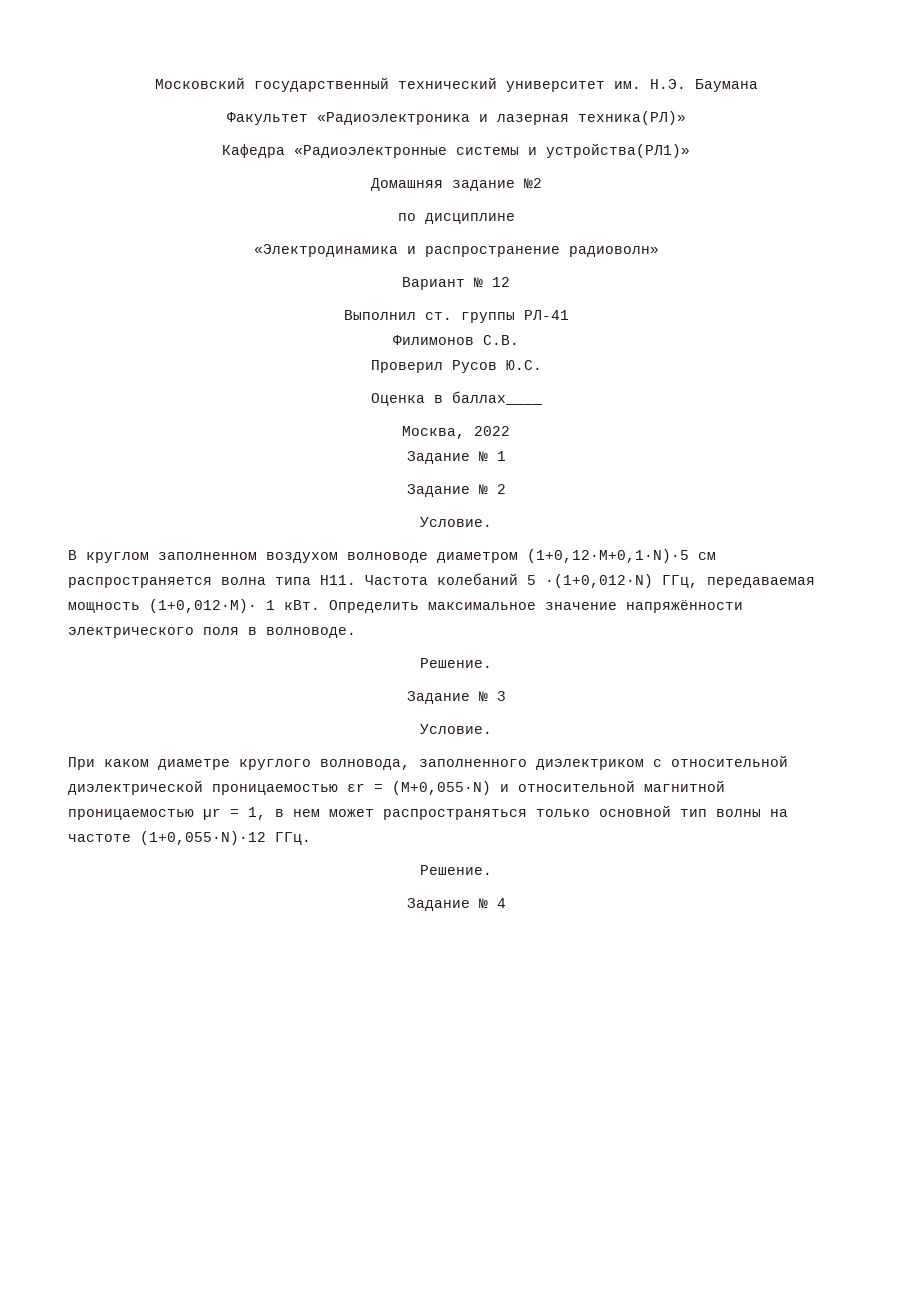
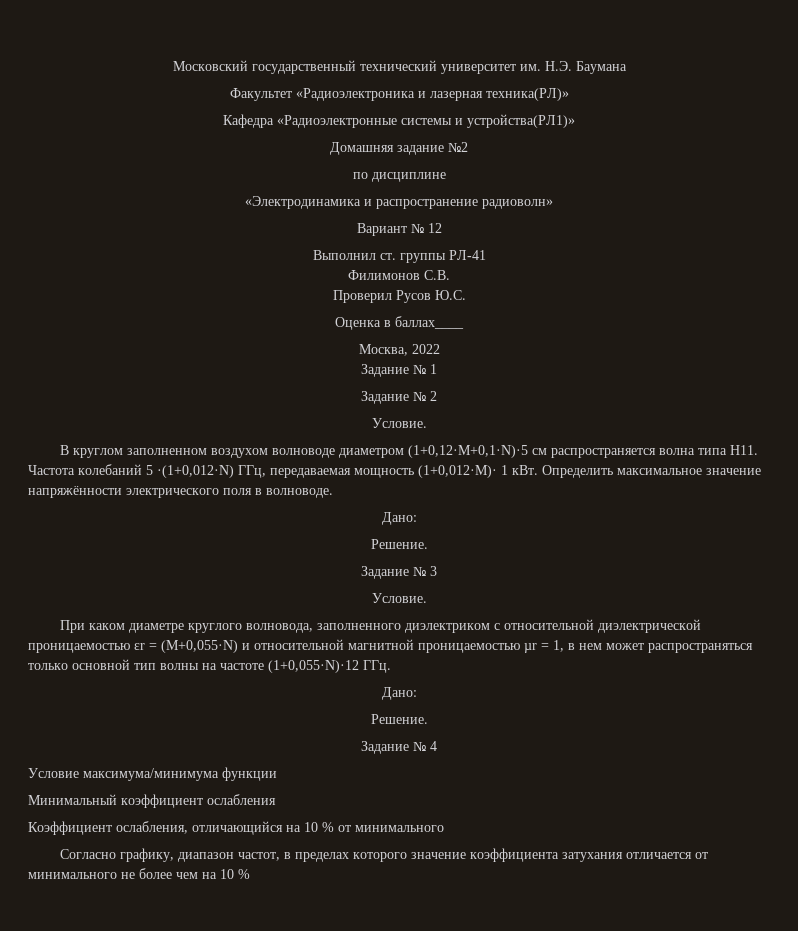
(356, 632) none -> [381,512,417,525] // Дано:
(311, 838) none -> [381,687,417,700] // Дано:
(506, 903) none -> [28,767,277,781] [28,794,276,808] [28,821,444,835] [60,848,709,862] [28,868,250,879] // Условие максимума/минимума функции // Минимальный коэффициент ослабления // Коэффициент ослабления, отличающийся на 10 % от минимального // Согласно графику, диапазон частот, в пределах которого значение коэффициента затухания отличается от минимального не более чем на 10 %

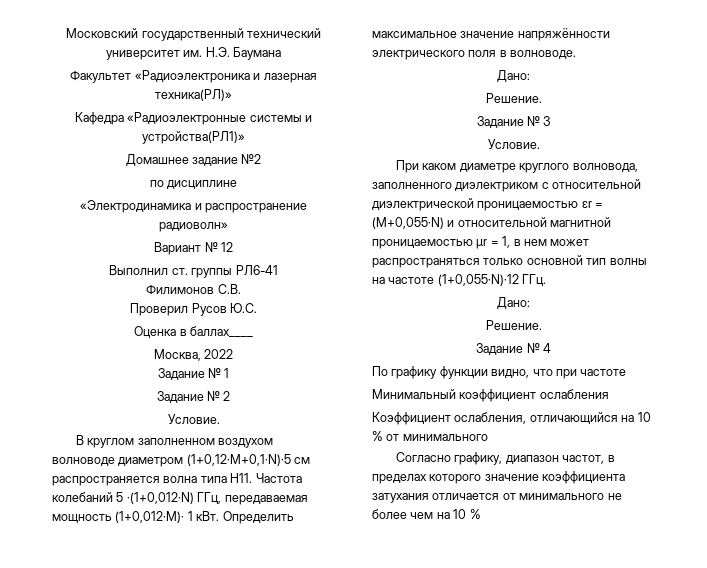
[330,142,394,155] Домашняя -> [125,154,189,166] Домашнее
[448,250,486,260] РЛ-41 -> [235,265,278,275] РЛ6-41
[28,768,219,781] Условие максимума/минимума -> [372,366,438,379] По графику
(277, 774) none -> [491,369,627,379] видно, что при частоте

